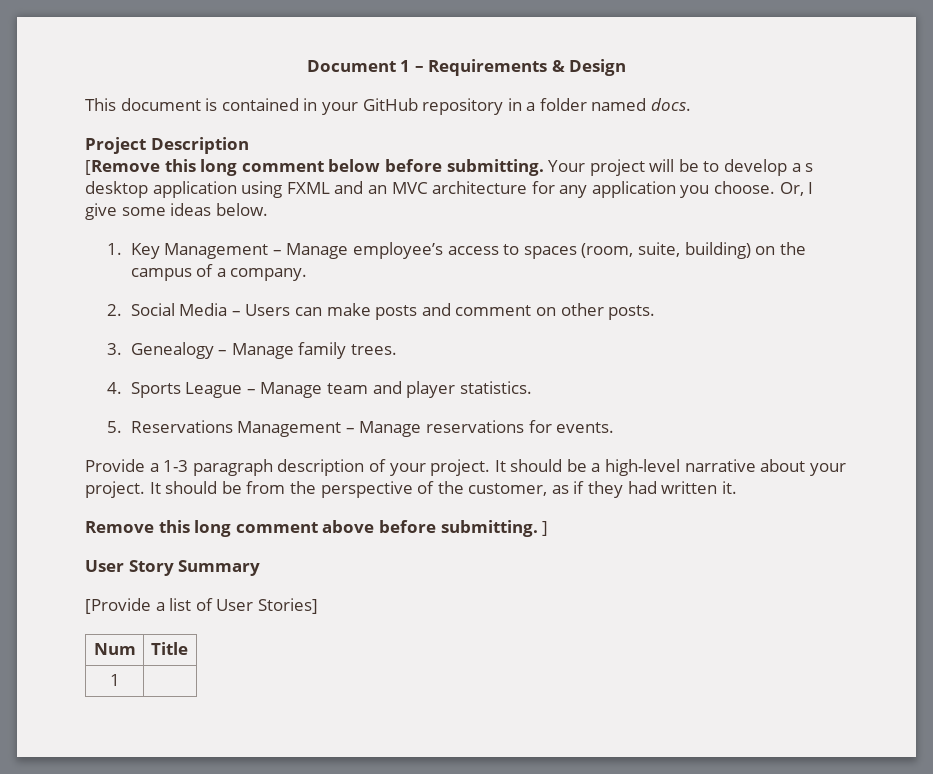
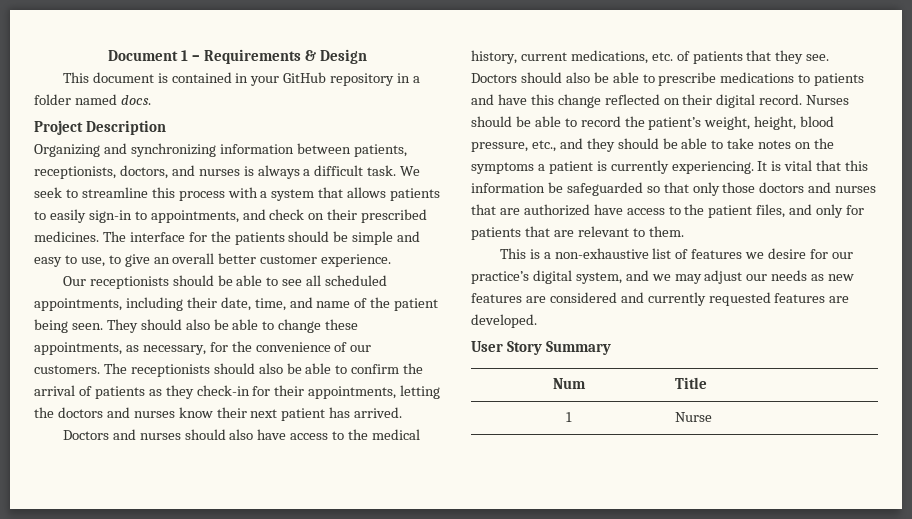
[85,159,814,176] [85,181,814,198] [85,203,268,220] [107,242,806,259] [130,264,308,281] [107,303,656,320] [107,342,398,359] [107,381,532,398] [107,420,615,437] [85,459,846,476] [85,481,737,498] [85,520,549,537] [85,560,261,576] [85,598,318,614] [Remove this long comment below before submitting. Your project will be to develop a s desktop application using FXML and an MVC architecture for any application you choose. Or, I give some ideas below. // 1. Key Management – Manage employee’s access to spaces (room, suite, building) on the campus of a company. // 2. Social Media – Users can make posts and comment on other posts. // 3. Genealogy – Manage family trees. // 4. Sports League – Manage team and player statistics. // 5. Reservations Management – Manage reservations for events. // Provide a 1-3 paragraph description of your project. It should be a high-level narrative about your project. It should be from the perspective of the customer, as if they had written it. // Remove this long comment above before submitting. ] // User Story Summary // [Provide a list of User Stories] -> [34,143,407,157] [34,165,421,179] [34,187,441,201] [34,209,428,223] [34,231,421,245] [34,253,392,267] [62,275,388,289] [34,297,439,311] [34,319,359,333] [34,341,372,355] [34,363,424,377] [34,385,441,399] [34,407,403,421] [62,429,421,440] [471,50,830,64] [471,72,865,86] [471,94,850,108] [471,116,835,130] [471,138,835,152] [471,160,869,174] [471,182,877,196] [471,204,865,218] [471,226,684,240] [499,248,853,259] [471,270,855,284] [471,292,850,306] [471,314,537,328] [471,341,611,355] Organizing and synchronizing information between patients, receptionists, doctors, and nurses is always a difficult task. We seek to streamline this process with a system that allows patients to easily sign-in to appointments, and check on their prescribed medicines. The interface for the patients should be simple and easy to use, to give an overall better customer experience. // Our receptionists should be able to see all scheduled appointments, including their date, time, and name of the patient being seen. They should also be able to change these appointments, as necessary, for the convenience of our customers. The receptionists should also be able to confirm the arrival of patients as they check-in for their appointments, letting the doctors and nurses know their next patient has arrived. // Doctors and nurses should also have access to the medical history, current medications, etc. of patients that they see. Doctors should also be able to prescribe medications to patients and have this change reflected on their digital record. Nurses should be able to record the patient’s weight, height, blood pressure, etc., and they should be able to take notes on the symptoms a patient is currently experiencing. It is vital that this information be safeguarded so that only those doctors and nurses that are authorized have access to the patient files, and only for patients that are relevant to them. // This is a non-exhaustive list of features we desire for our practice’s digital system, and we may adjust our needs as new features are considered and currently requested features are developed. // User Story Summary
(120, 680) none -> [675,412,713,422] Nurse

